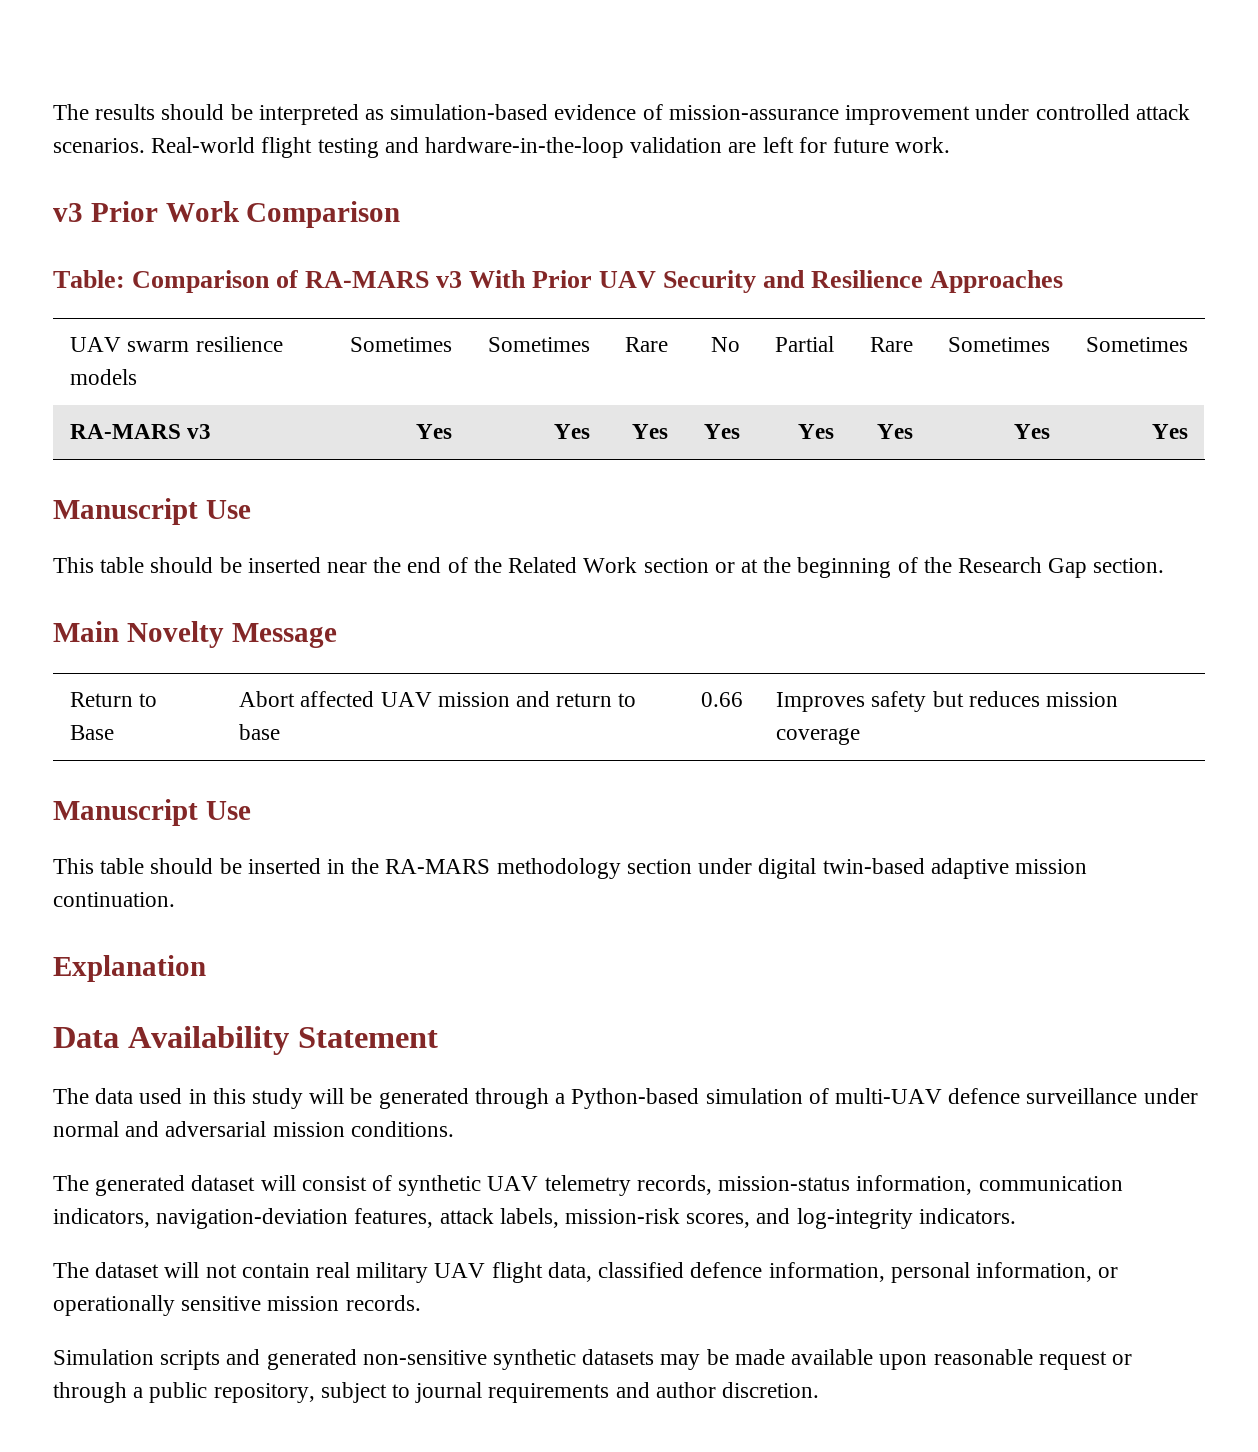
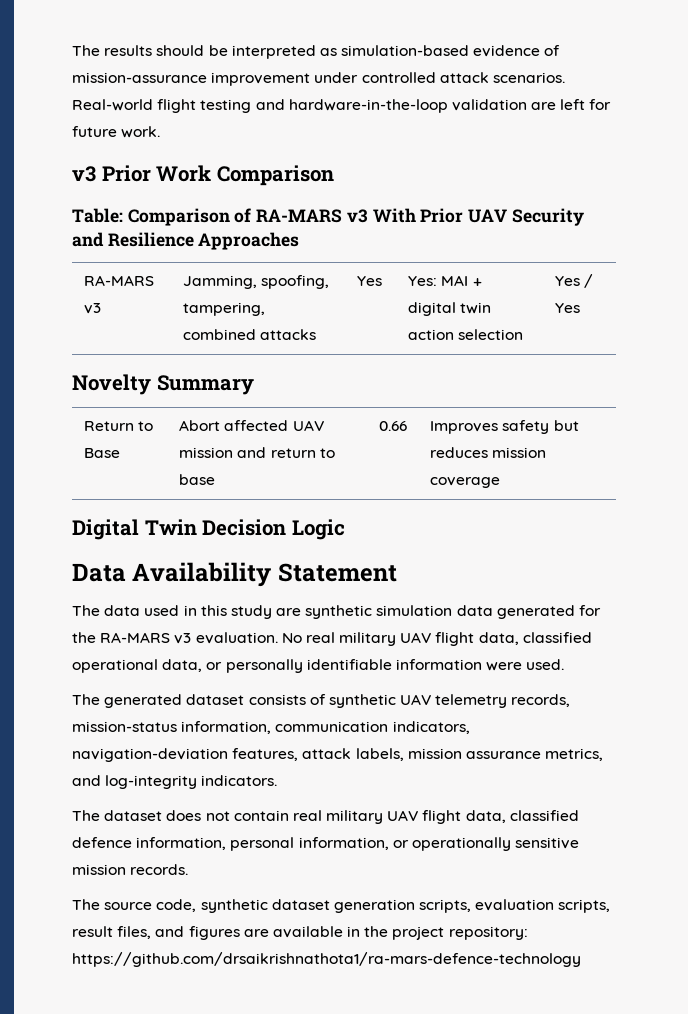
[70,336,283,352] [70,369,138,385] [349,337,452,352] [487,337,590,352] [624,337,668,352] [710,337,740,352] [774,336,834,352] [869,337,913,352] [947,337,1050,352] [1085,337,1188,352] [70,424,212,439] [415,424,452,439] [553,424,590,439] [631,424,668,439] [703,424,740,439] [797,424,834,439] [876,424,913,439] [1013,424,1050,439] [1151,424,1188,439] [53,498,251,525] [53,557,1165,578] [53,621,337,648] UAV swarm resilience models | Sometimes | Sometimes | Rare | No | Partial | Rare | Sometimes | Sometimes // RA-MARS v3 | Yes | Yes | Yes | Yes | Yes | Yes | Yes | Yes // Manuscript Use // This table should be inserted near the end of the Related Work section or at the beginning of the Research Gap section. // Main Novelty Message -> [84,275,155,286] [84,303,102,314] [183,275,330,289] [183,302,266,316] [183,329,317,340] [357,276,383,286] [408,275,482,286] [408,302,492,316] [408,329,524,340] [555,274,594,288] [555,303,581,313] [72,374,254,395] RA-MARS v3 | Jamming, spoofing, tampering, combined attacks | Yes | Yes: MAI + digital twin action selection | Yes / Yes // Novelty Summary
[53,799,251,826] [53,858,1087,879] [53,892,175,907] [53,955,206,982] Manuscript Use // This table should be inserted in the RA-MARS methodology section under digital twin-based adaptive mission continuation. // Explanation -> [72,519,345,540] Digital Twin Decision Logic
[309,1088,1198,1109] [53,1121,454,1137] will be generated through a Python-based simulation of multi-UAV defence surveillance under normal and adversarial mission conditions. -> [276,605,602,619] [72,632,592,646] [72,659,565,673] are synthetic simulation data generated for the RA-MARS v3 evaluation. No real military UAV flight data, classified operational data, or personally identifiable information were used.
[260,1175,367,1191] will consist -> [248,694,306,705] consists
[565,1208,751,1228] mission-risk scores, -> [407,748,604,761] mission assurance metrics,
[164,1262,200,1278] will -> [166,810,202,821] does
[53,1349,1132,1370] [53,1382,820,1403] Simulation scripts and generated non-sensitive synthetic datasets may be made available upon reasonable request or through a public repository, subject to journal requirements and author discretion. -> [72,899,611,913] [72,926,528,940] [72,952,581,967] The source code, synthetic dataset generation scripts, evaluation scripts, result files, and figures are available in the project repository: https://github.com/drsaikrishnathota1/ra-mars-defence-technology

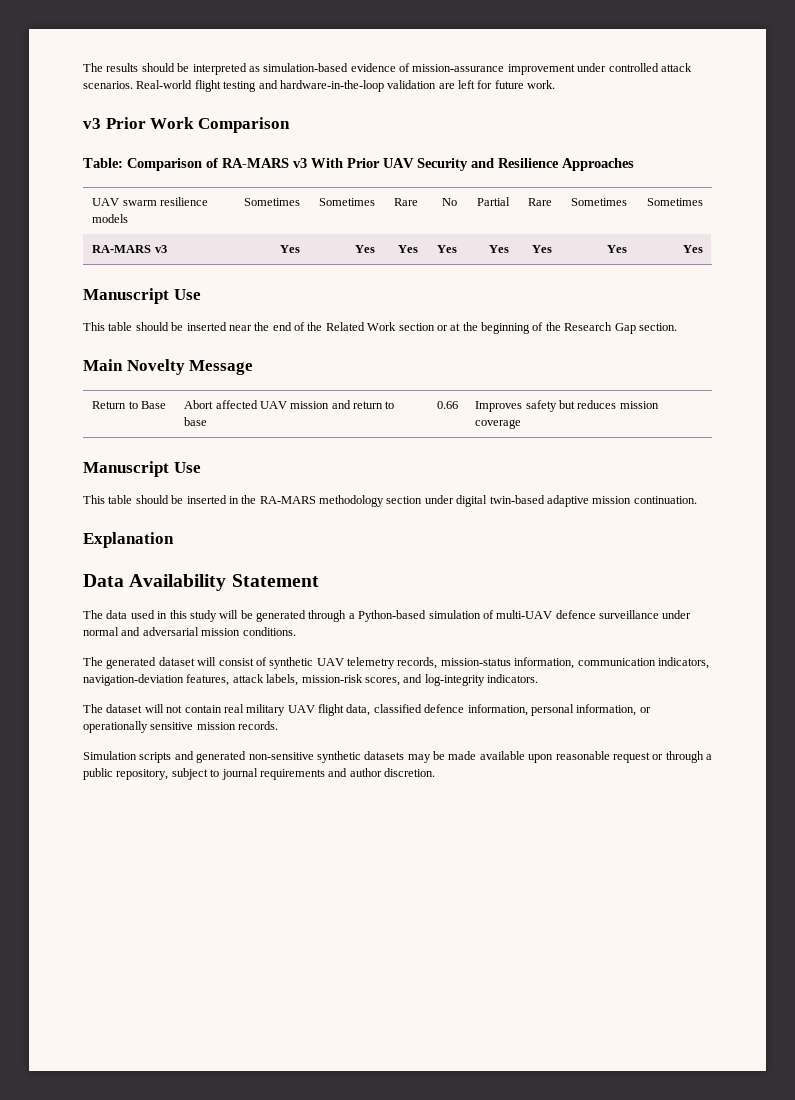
[84,275,155,286] [84,303,102,314] [183,275,330,289] [183,302,266,316] [183,329,317,340] [357,276,383,286] [408,275,482,286] [408,302,492,316] [408,329,524,340] [555,274,594,288] [555,303,581,313] [72,374,254,395] RA-MARS v3 | Jamming, spoofing, tampering, combined attacks | Yes | Yes: MAI + digital twin action selection | Yes / Yes // Novelty Summary -> [92,197,208,206] [92,214,129,223] [243,198,300,206] [318,198,375,206] [393,198,418,206] [441,198,457,206] [476,197,510,206] [527,198,552,206] [570,198,627,206] [646,198,703,206] [92,245,167,253] [279,245,300,253] [354,245,375,253] [397,245,418,253] [436,245,457,253] [488,245,509,253] [531,245,552,253] [606,245,627,253] [682,245,703,253] [83,288,201,304] [83,322,677,334] [83,359,254,375] UAV swarm resilience models | Sometimes | Sometimes | Rare | No | Partial | Rare | Sometimes | Sometimes // RA-MARS v3 | Yes | Yes | Yes | Yes | Yes | Yes | Yes | Yes // Manuscript Use // This table should be inserted near the end of the Related Work section or at the beginning of the Research Gap section. // Main Novelty Message
[72,519,345,540] Digital Twin Decision Logic -> [83,461,201,477] [83,495,697,507] [83,532,174,548] Manuscript Use // This table should be inserted in the RA-MARS methodology section under digital twin-based adaptive mission continuation. // Explanation
[276,605,602,619] [72,632,592,646] [72,659,565,673] are synthetic simulation data generated for the RA-MARS v3 evaluation. No real military UAV flight data, classified operational data, or personally identifiable information were used. -> [219,610,692,622] [83,627,296,636] will be generated through a Python-based simulation of multi-UAV defence surveillance under normal and adversarial mission conditions.
[248,694,306,705] consists -> [197,657,254,666] will consist
[407,748,604,761] mission assurance metrics, -> [301,674,400,686] mission-risk scores,
[166,810,202,821] does -> [144,704,164,713] will
[72,899,611,913] [72,926,528,940] [72,952,581,967] The source code, synthetic dataset generation scripts, evaluation scripts, result files, and figures are available in the project repository: https://github.com/drsaikrishnathota1/ra-mars-defence-technology -> [83,751,712,763] [83,768,435,780] Simulation scripts and generated non-sensitive synthetic datasets may be made available upon reasonable request or through a public repository, subject to journal requirements and author discretion.

